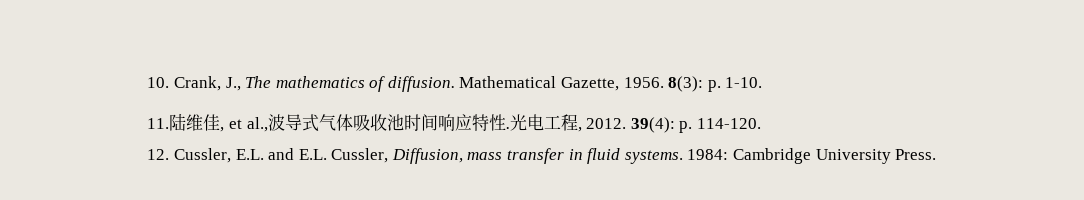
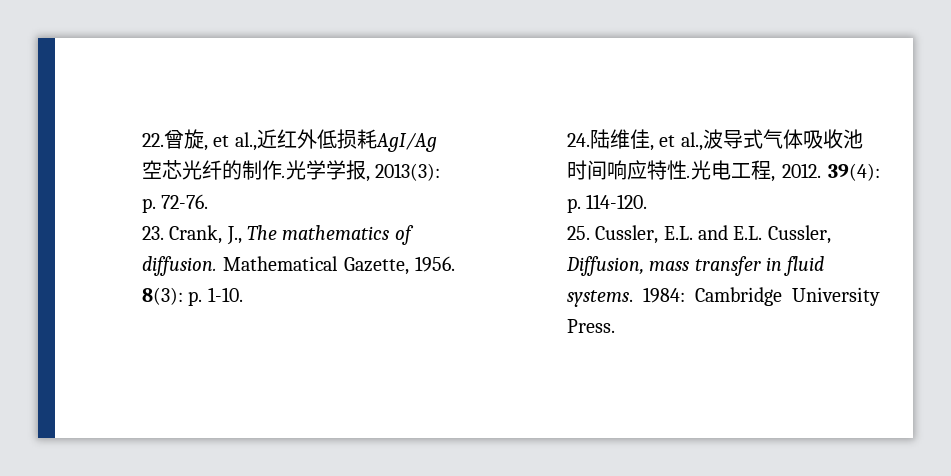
[147,77,170,88] 10. -> [141,129,437,152] [141,160,441,182] [141,194,209,213] [141,226,164,240] 22.曾旋, et al.,近红外低损耗AgI/Ag空芯光纤的制作.光学学报, 2013(3): p. 72-76. // 23.
[147,118,170,129] 11. -> [566,133,590,147] 24.
[147,149,170,160] 12. -> [566,226,590,240] 25.

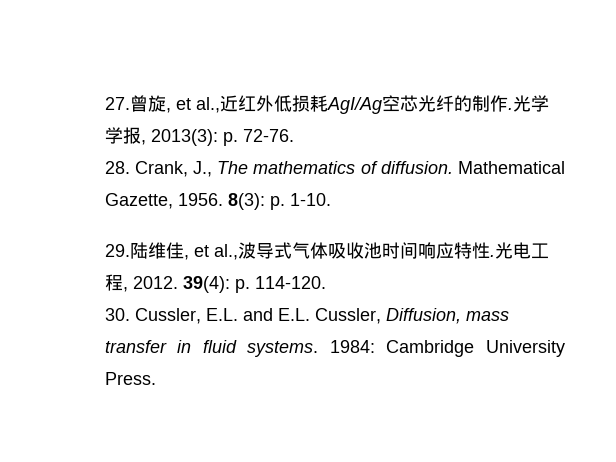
[141,133,164,147] 22. -> [104,97,130,110] 27.
[141,226,164,240] 23. -> [104,161,130,174] 28.
[566,133,590,147] 24. -> [104,244,130,257] 29.
[566,226,590,240] 25. -> [104,308,130,321] 30.

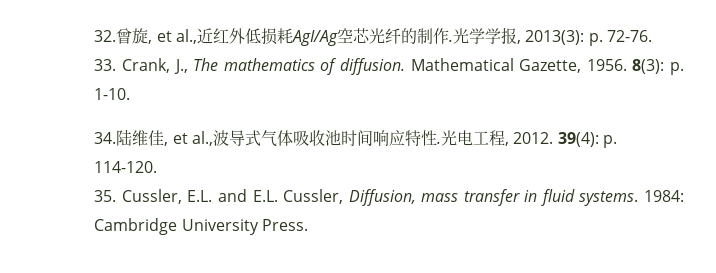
[104,97,130,110] 27. -> [94,30,117,42] 32.
[104,161,130,174] 28. -> [94,59,117,71] 33.
[104,244,130,257] 29. -> [94,132,117,144] 34.
[104,308,130,321] 30. -> [94,190,117,202] 35.

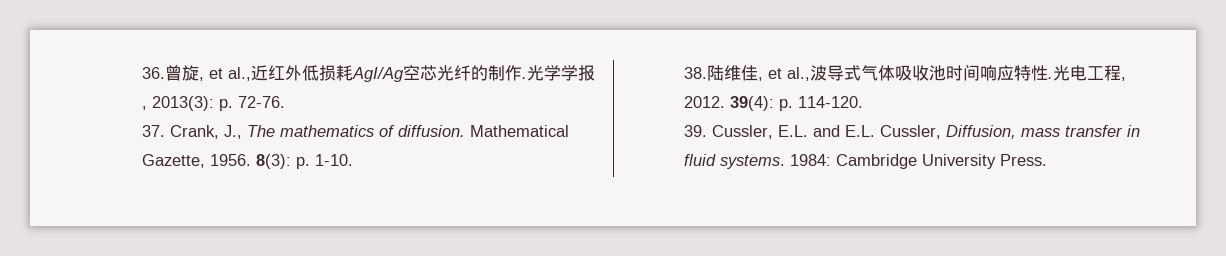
[94,30,117,42] 32. -> [141,67,165,79] 36.
[94,59,117,71] 33. -> [141,125,165,137] 37.
[94,132,117,144] 34. -> [683,67,707,79] 38.
[94,190,117,202] 35. -> [683,125,707,137] 39.

